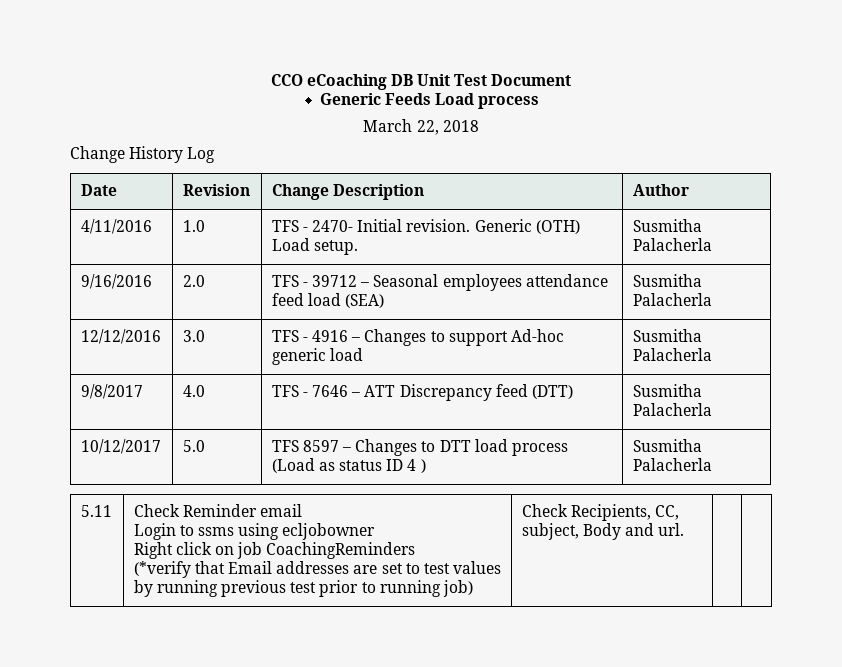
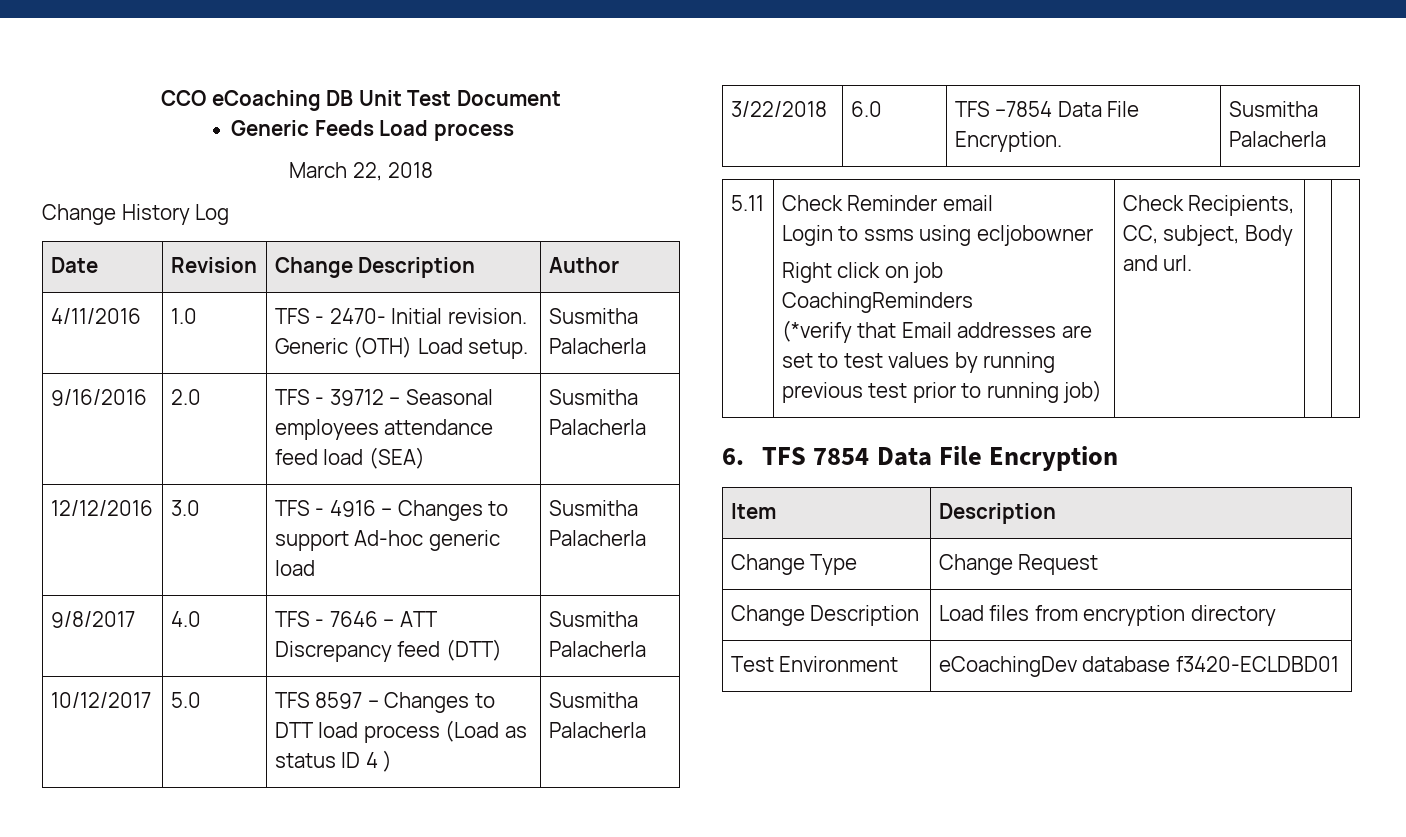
(712, 464) none -> [730,101,827,117] [850,101,882,117] [954,101,1140,117] [954,131,1062,152] [1228,101,1318,117] [1228,131,1326,147] // 3/22/2018 | 6.0 | TFS –7854 Data File Encryption. | Susmitha Palacherla
(685, 529) none -> [722,446,1118,471] [730,503,776,519] [938,503,1056,524] [730,554,858,575] [938,554,1099,575] [730,605,920,626] [938,605,1276,626] [730,656,899,672] [938,656,1339,677] // 6. TFS 7854 Data File Encryption // Item | Description // Change Type | Change Request // Change Description | Load files from encryption directory // Test Environment | eCoachingDev database f3420-ECLDBD01

